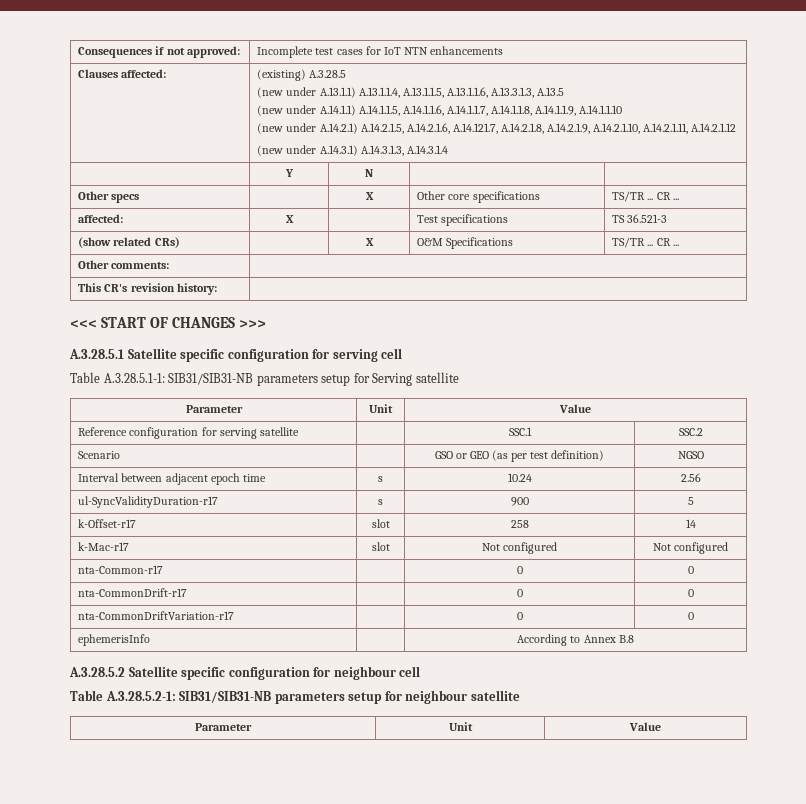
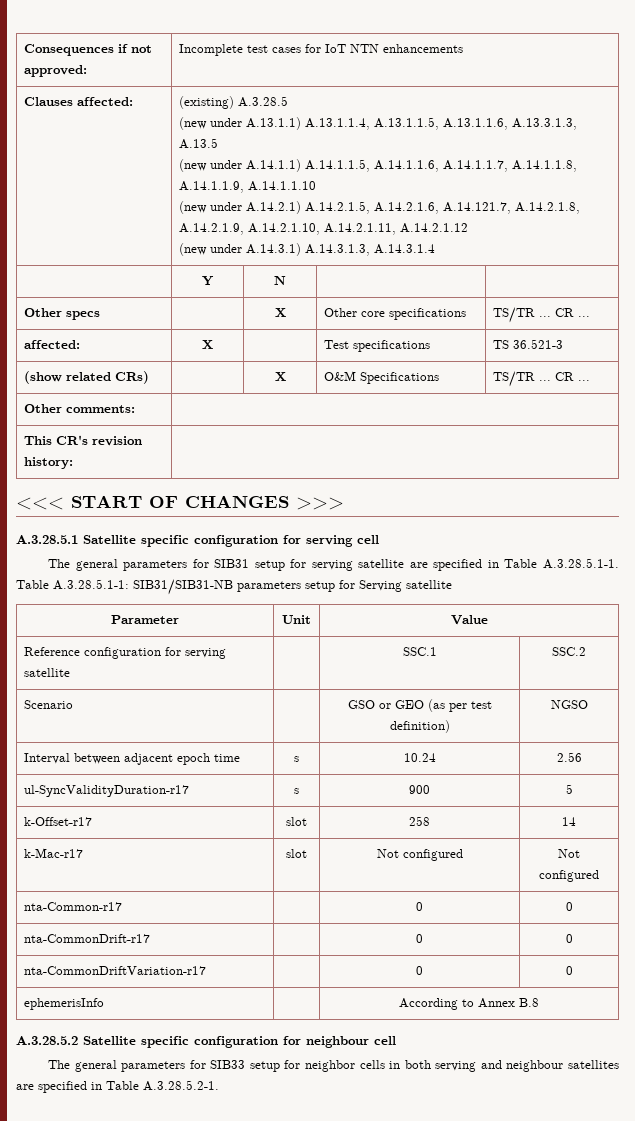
(403, 353) none -> [48,558,619,571] The general parameters for SIB31 setup for serving satellite are specified in Table A.3.28.5.1-1.
[70,690,520,704] [195,723,252,731] [448,722,473,731] [629,722,661,731] Table A.3.28.5.2-1: SIB31/SIB31-NB parameters setup for neighbour satellite // Parameter | Unit | Value -> [48,1060,619,1072] [16,1080,219,1093] The general parameters for SIB33 setup for neighbor cells in both serving and neighbour satellites are specified in Table A.3.28.5.2-1.

